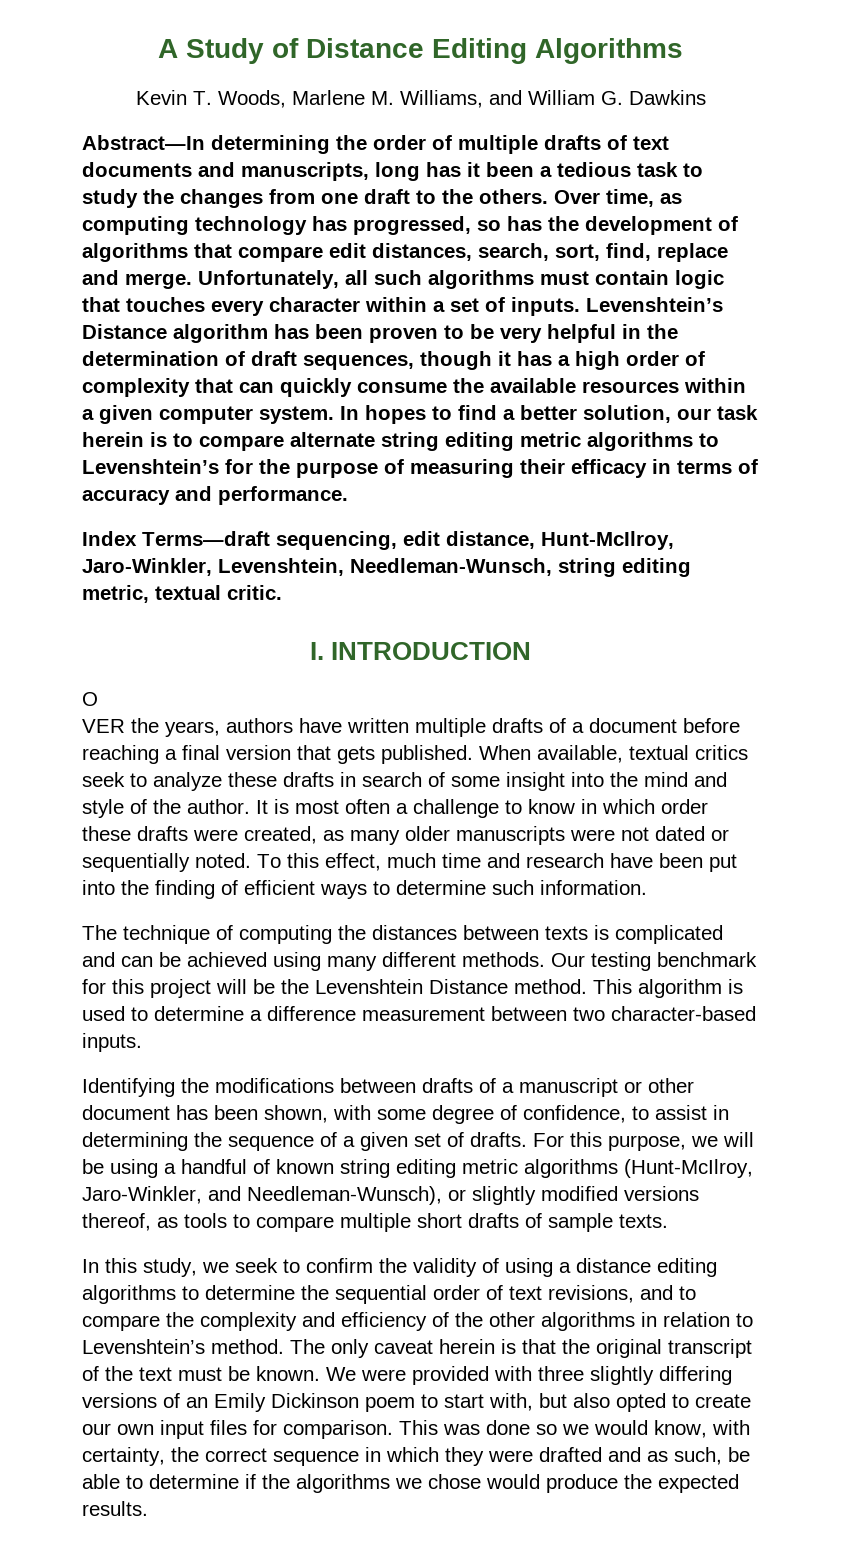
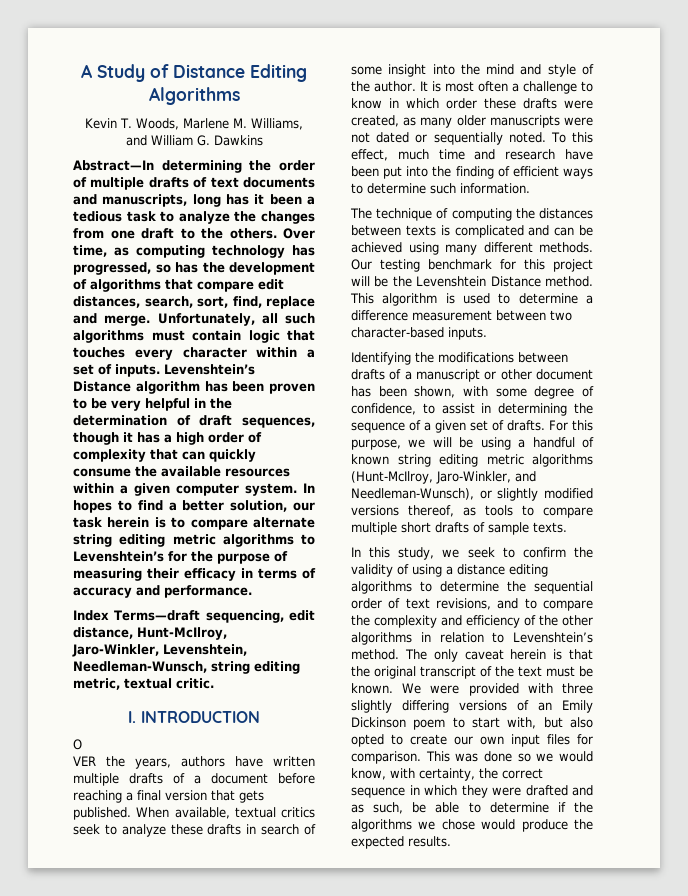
[82,189,138,208] study -> [178,211,230,224] analyze

